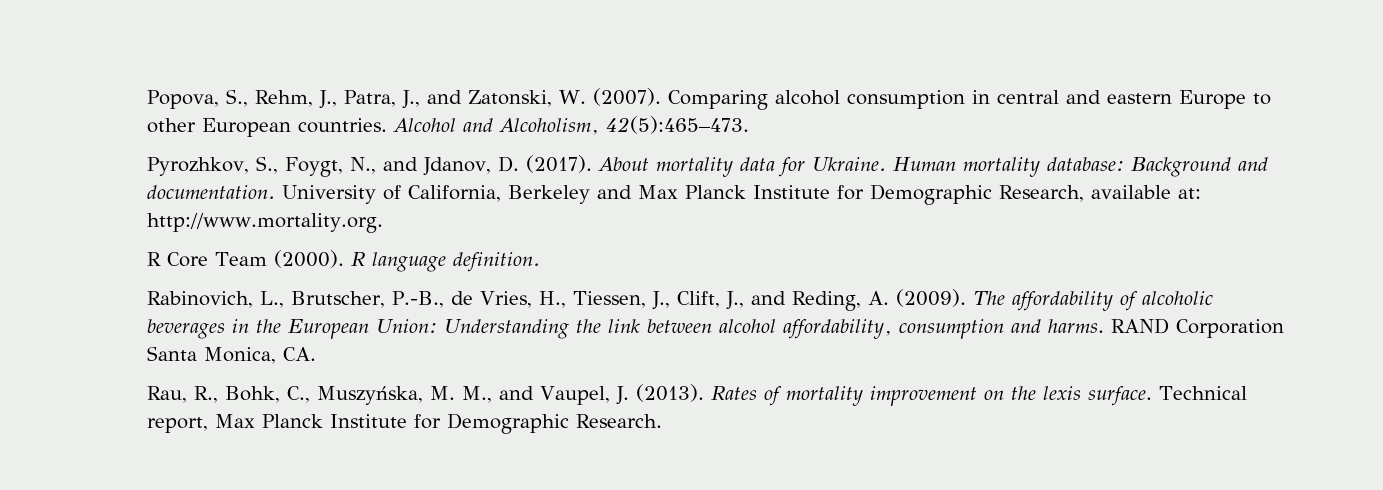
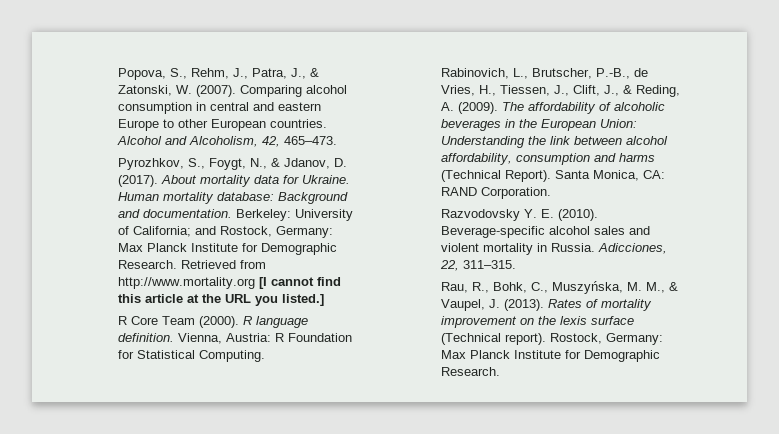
[427,90,463,104] and -> [309,68,319,77] &
[606,116,750,134] 42(5):465–473. -> [261,136,337,147] 42, 465–473.
[383,157,419,171] and -> [270,158,280,167] &
(276, 192) none -> [235,209,291,221] Berkeley:
[408,184,1202,205] [147,213,384,233] California, Berkeley and Max Planck Institute for Demographic Research, available at: http://www.mortality.org. -> [132,226,333,238] [117,243,337,255] [117,260,266,269] [117,277,341,289] [117,294,324,306] California; and Rostock, Germany: Max Planck Institute for Demographic Research. Retrieved from http://www.mortality.org [I cannot find this article at the URL you listed.]
(541, 262) none -> [177,333,352,344] [117,350,265,362] Vienna, Austria: R Foundation for Statistical Computing.
[751,291,787,305] and -> [622,85,632,94] &
[1048,318,1285,338] [147,346,317,364] harms. RAND Corporation Santa Monica, CA. -> [618,153,655,162] [440,170,665,182] [440,187,551,199] [440,209,598,221] [440,226,650,238] [440,243,667,255] [439,260,516,271] harms (Technical Report). Santa Monica, CA: RAND Corporation. // Razvodovsky Y. E. (2010). Beverage-specific alcohol sales and violent mortality in Russia. Adicciones, 22, 311–315.
[499,386,535,400] and -> [668,282,678,291] &
[1088,386,1248,406] [147,417,209,433] surface. Technical report, -> [590,316,634,325] [440,333,663,345] surface (Technical report). Rostock, Germany:

